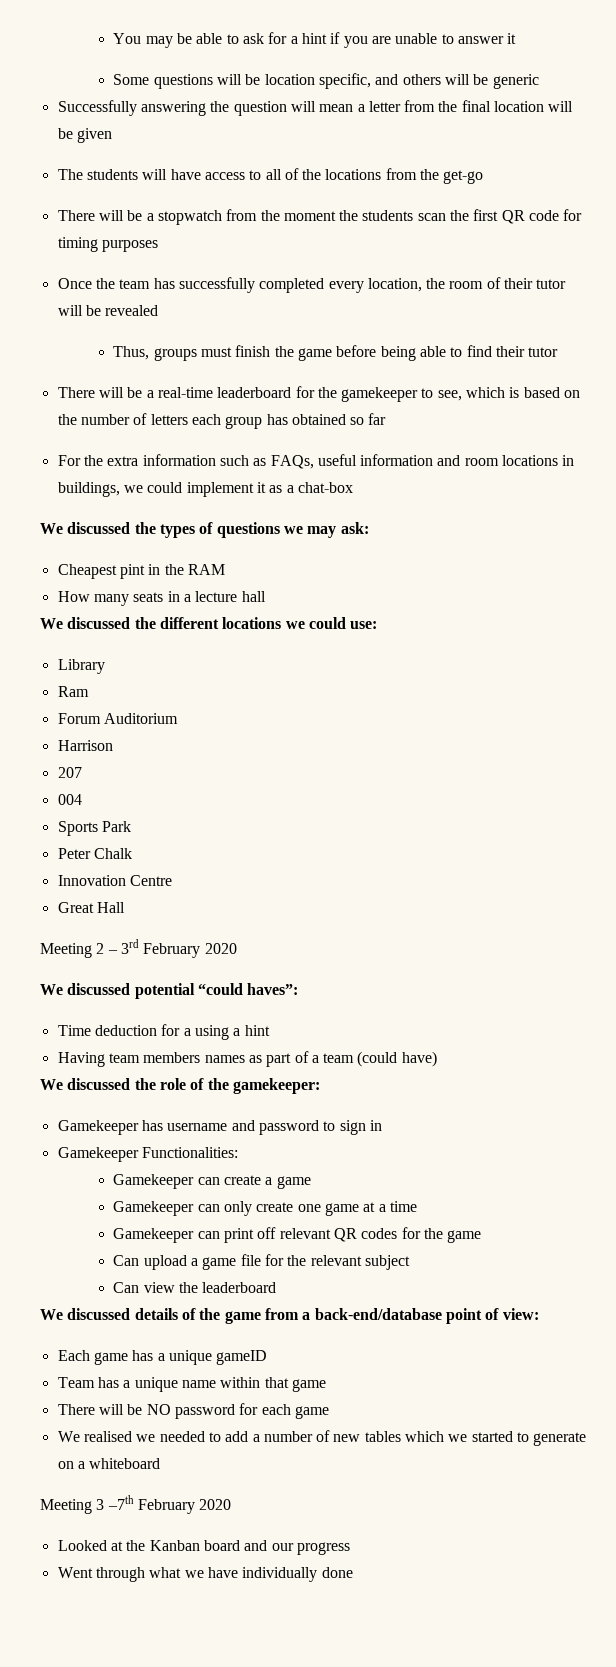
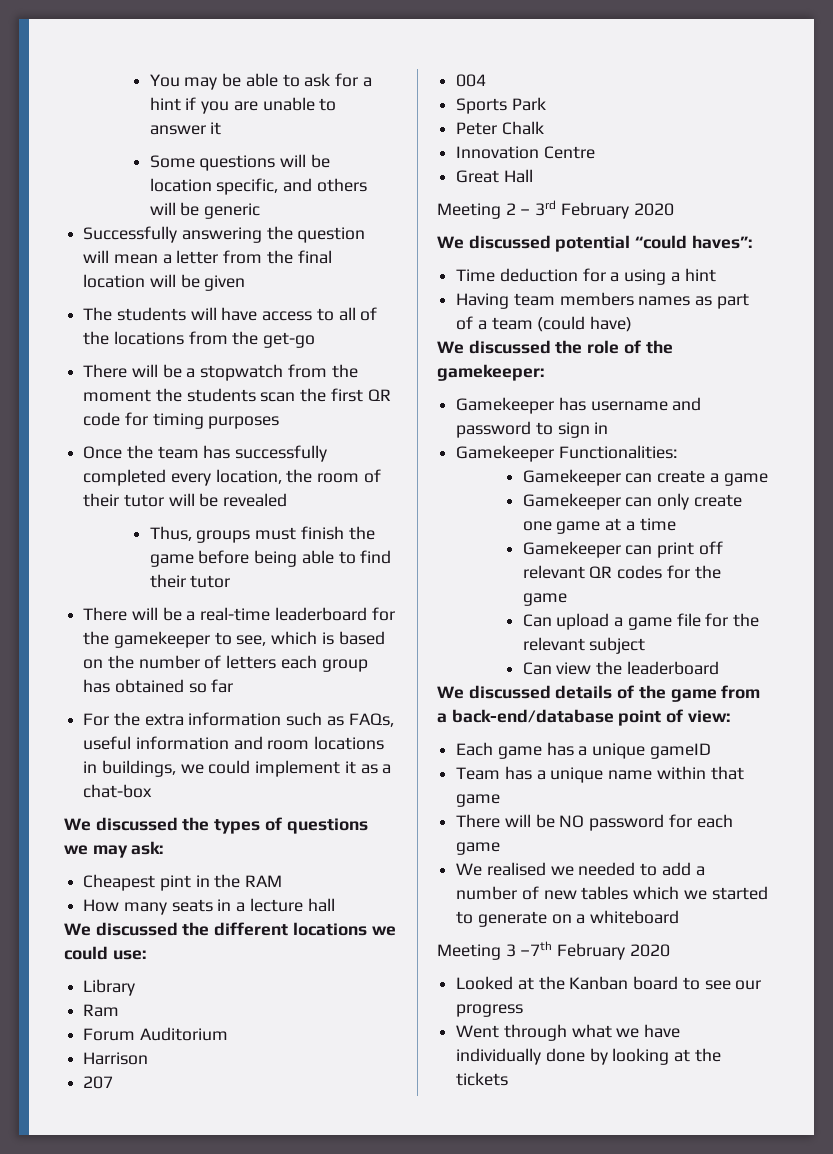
[244,1540,268,1551] and -> [682,977,731,990] to see
(353, 1572) none -> [589,1048,721,1065] [456,1072,509,1086] by looking at the tickets

